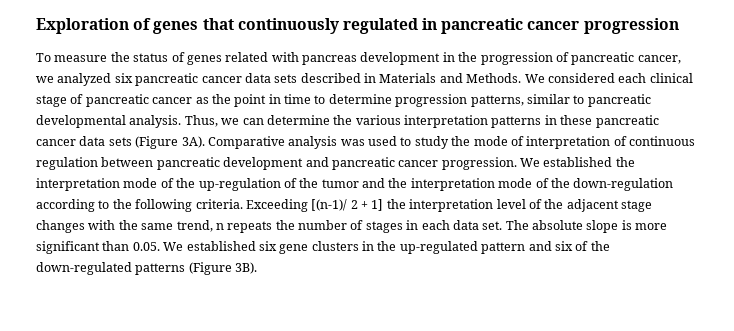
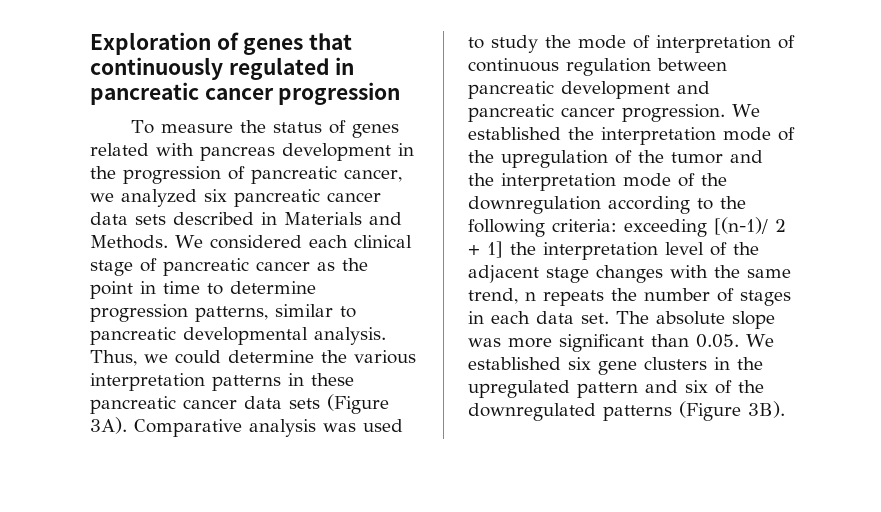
[242,118,264,125] can -> [175,350,221,364] could
[198,178,281,191] up-regulation -> [501,150,608,168] upregulation
[573,178,674,191] down-regulation -> [468,196,601,214] downregulation
[195,199,308,212] criteria. Exceeding -> [552,219,707,237] criteria: exceeding
[621,220,632,230] is -> [468,338,501,347] was
[399,241,478,254] up-regulated -> [468,380,570,398] upregulated
[36,262,132,275] down-regulated -> [468,403,596,421] downregulated

